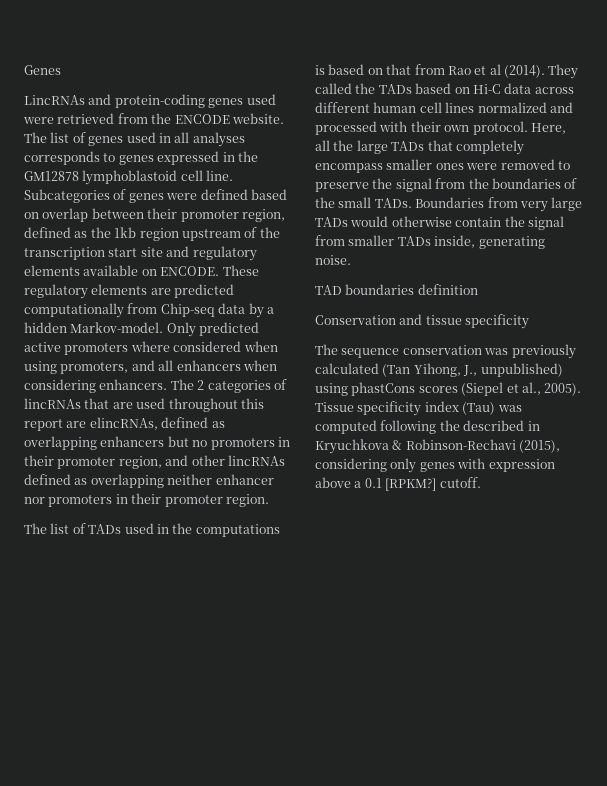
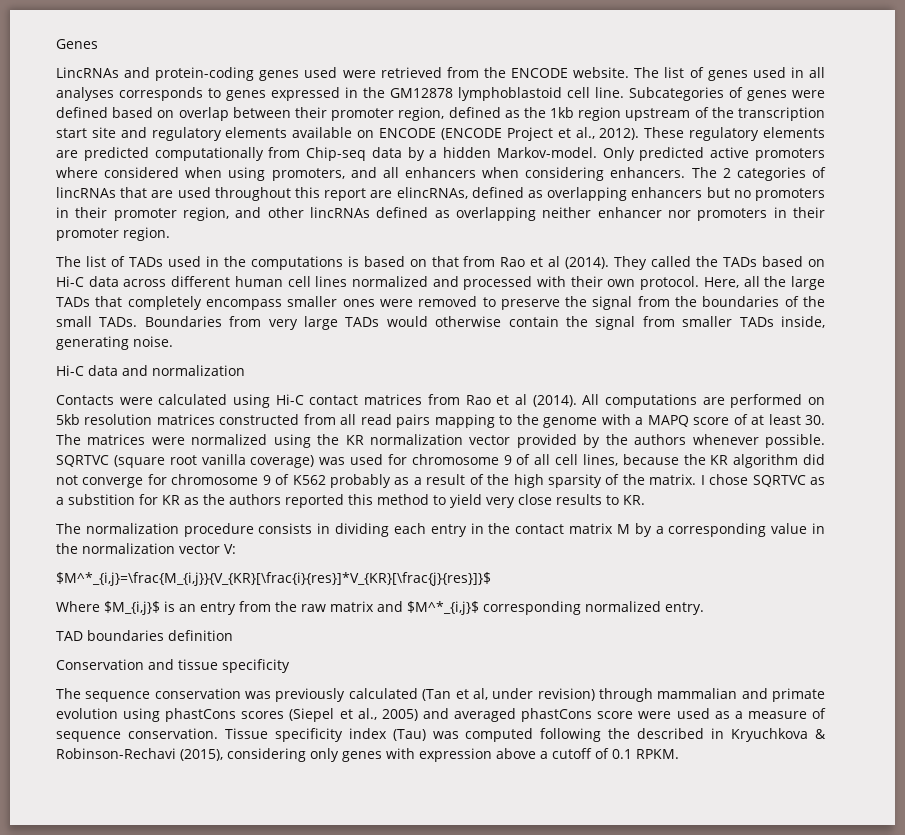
[160,266,220,276] ENCODE. -> [379,127,640,141] ENCODE (ENCODE Project et al., 2012).
(351, 260) none -> [56,365,245,376] [56,394,825,408] [56,414,826,428] [56,434,826,448] [56,454,826,468] [56,474,826,488] [56,494,645,508] [56,523,826,537] [56,543,236,554] [56,572,491,586] [56,601,704,615] // Hi-C data and normalization // Contacts were calculated using Hi-C contact matrices from Rao et al (2014). All computations are performed on 5kb resolution matrices constructed from all read pairs mapping to the genome with a MAPQ score of at least 30. The matrices were normalized using the KR normalization vector provided by the authors whenever possible. SQRTVC (square root vanilla coverage) was used for chromosome 9 of all cell lines, because the KR algorithm did not converge for chromosome 9 of K562 probably as a result of the high sparsity of the matrix. I chose SQRTVC as a substition for KR as the authors reported this method to yield very close results to KR. // The normalization procedure consists in dividing each entry in the contact matrix M by a corresponding value in the normalization vector V: // $M^*_{i,j}=\frac{M_{i,j}}{V_{KR}[\frac{i}{res}]*V_{KR}[\frac{j}{res}]}$ // Where $M_{i,j}$ is an entry from the raw matrix and $M^*_{i,j}$ corresponding normalized entry.
[413,363,563,377] Yihong, J., unpublished) -> [455,688,826,702] [56,708,118,719] et al, under revision) through mammalian and primate evolution
[544,383,582,396] 2005). -> [381,708,827,722] [56,728,218,742] 2005) and averaged phastCons score were used as a measure of sequence conservation.
[364,477,481,491] 0.1 [RPKM?] cutoff. -> [552,748,679,759] cutoff of 0.1 RPKM.

